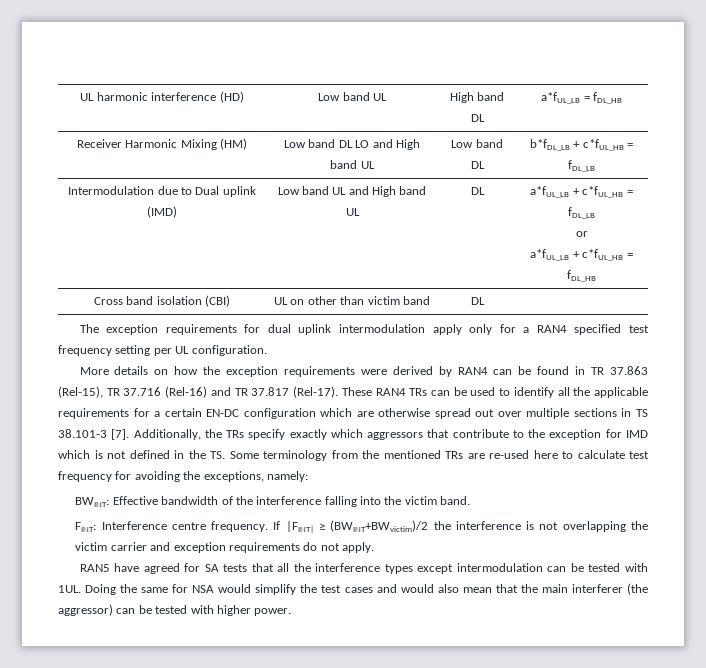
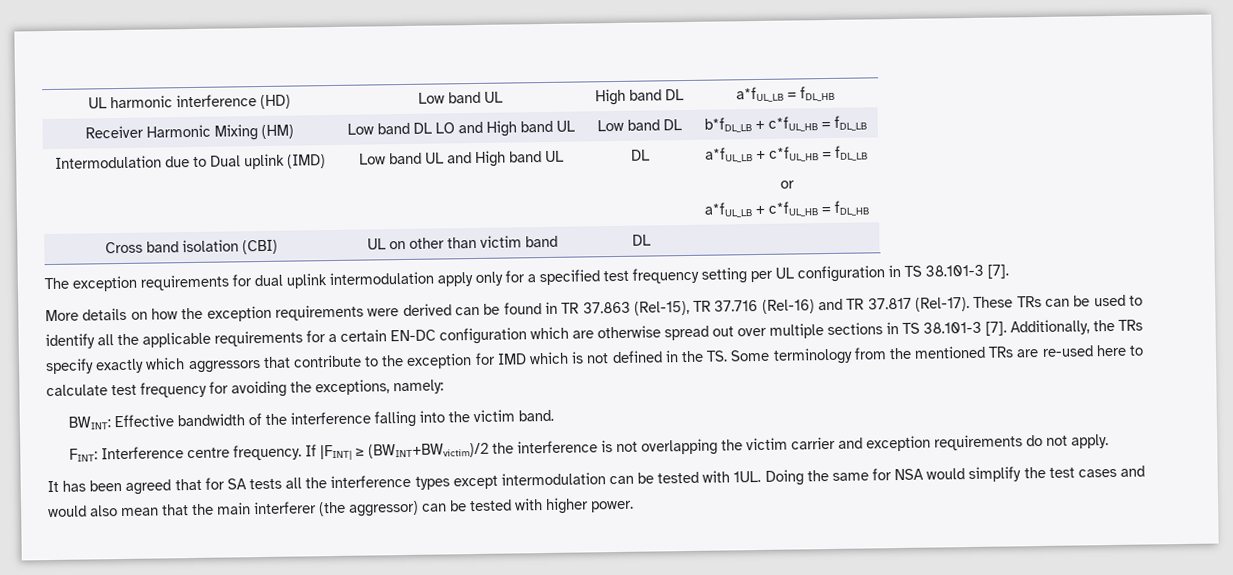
[536,325,567,333] RAN4 -> (536, 278) none
[191,345,267,356] configuration. -> [797,264,1009,283] configuration in TS 38.101-3 [7].
[438,366,488,377] by RAN4 -> (452, 310) none
[375,388,406,396] RAN4 -> (1014, 302) none
[79,563,180,574] RAN5 have agreed -> [47,478,202,495] It has been agreed that
[251,563,274,572] that -> (282, 484) none

